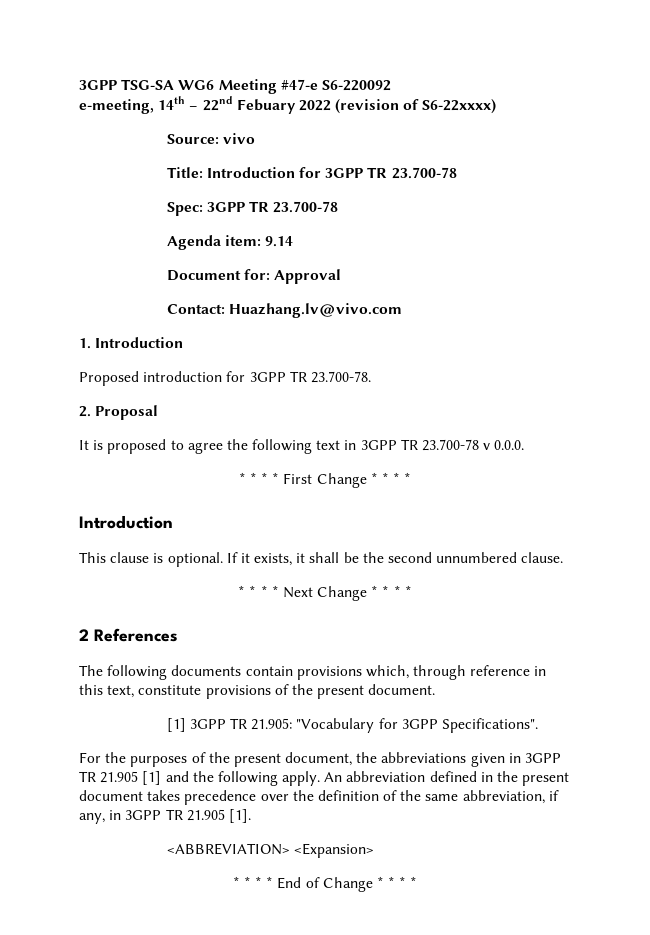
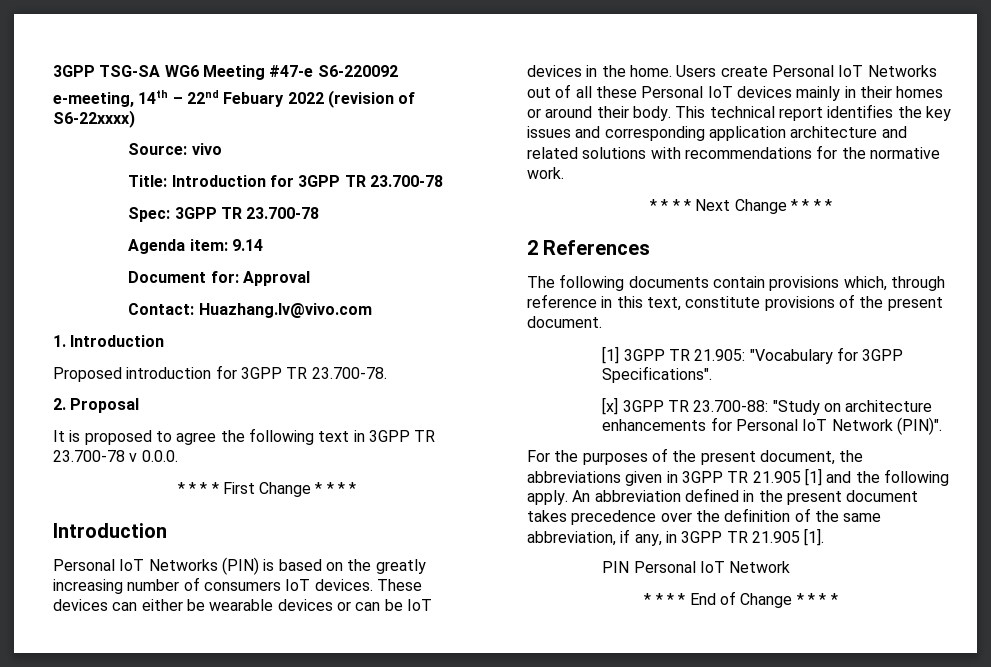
[79,552,564,567] This clause is optional. If it exists, it shall be the second unnumbered clause. -> [53,557,426,575] [53,577,422,594] [53,599,432,611] [527,65,937,77] [527,84,944,101] [527,104,951,121] [527,126,907,141] [527,145,940,159] [527,167,564,179] Personal IoT Networks (PIN) is based on the greatly increasing number of consumers IoT devices. These devices can either be wearable devices or can be IoT devices in the home. Users create Personal IoT Networks out of all these Personal IoT devices mainly in their homes or around their body. This technical report identifies the key issues and corresponding application architecture and related solutions with recommendations for the normative work.
(538, 725) none -> [602,397,933,415] [602,417,942,435] // [x] 3GPP TR 23.700-88: "Study on architecture enhancements for Personal IoT Network (PIN)".
[166,843,374,858] <ABBREVIATION> <Expansion> -> [602,561,791,573] PIN Personal IoT Network

